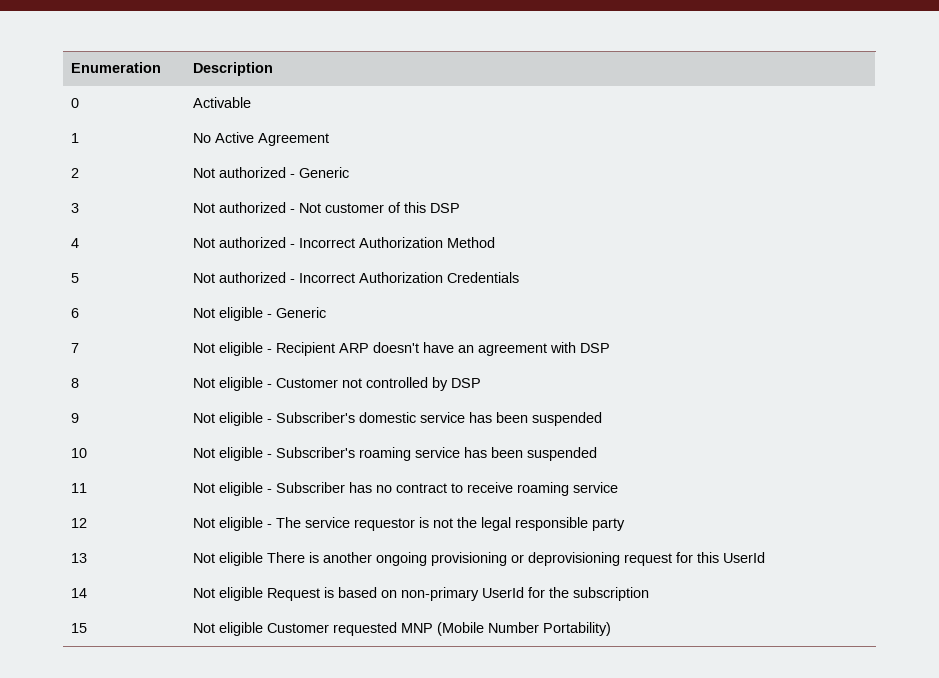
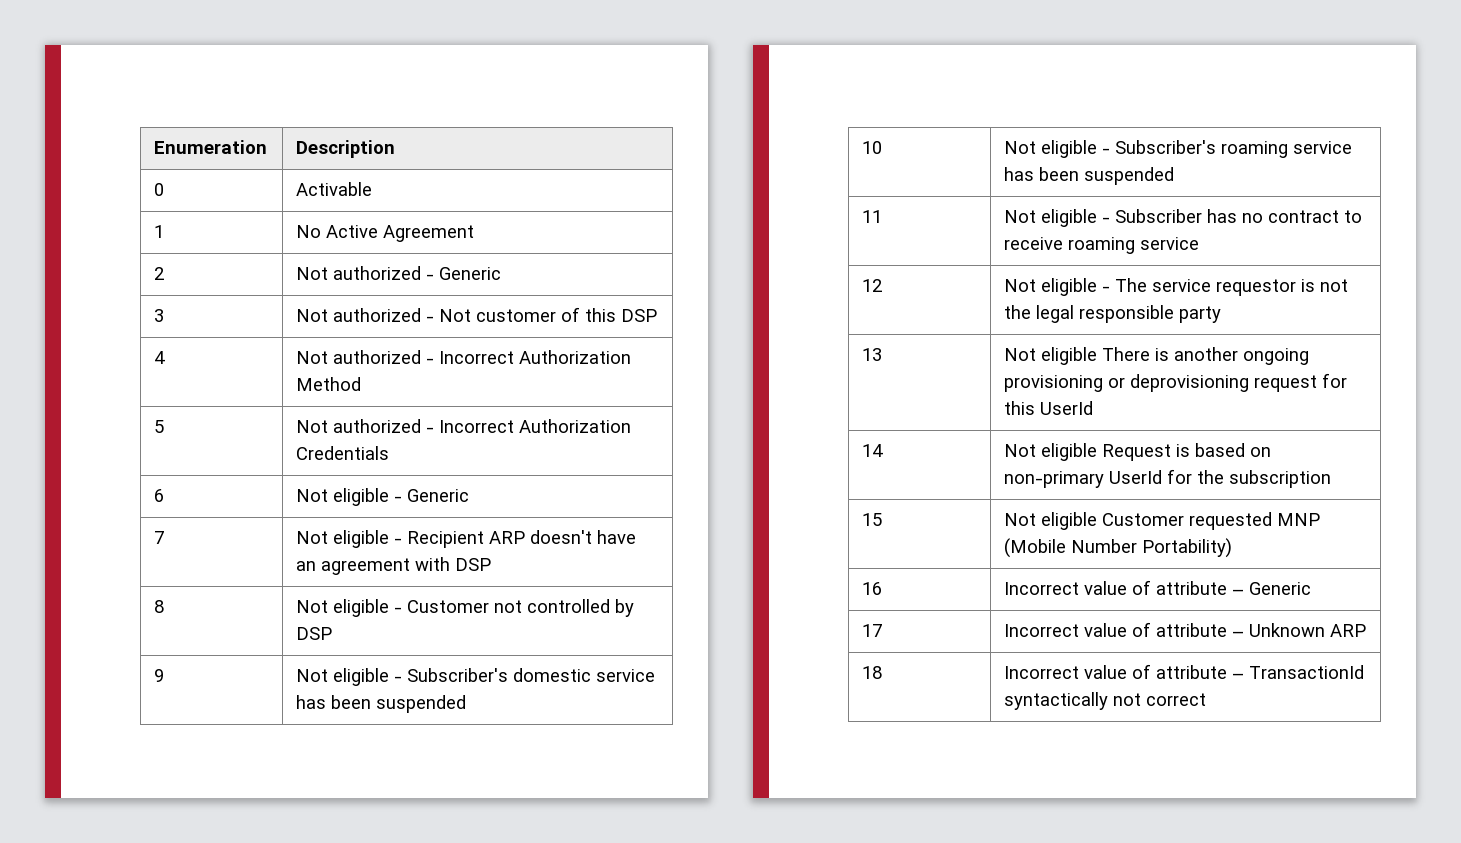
(611, 629) none -> [862,582,883,595] [1004,580,1312,595] [862,624,883,637] [1004,622,1367,637] [862,666,883,679] [1004,664,1365,679] [1004,692,1207,710] // 16 | Incorrect value of attribute – Generic // 17 | Incorrect value of attribute – Unknown ARP // 18 | Incorrect value of attribute – TransactionId syntactically not correct

